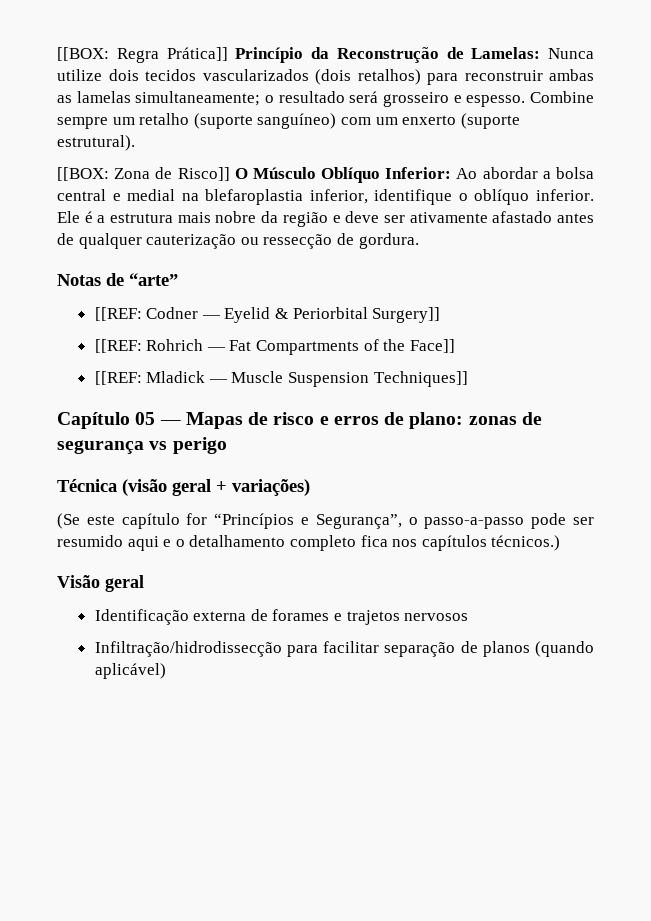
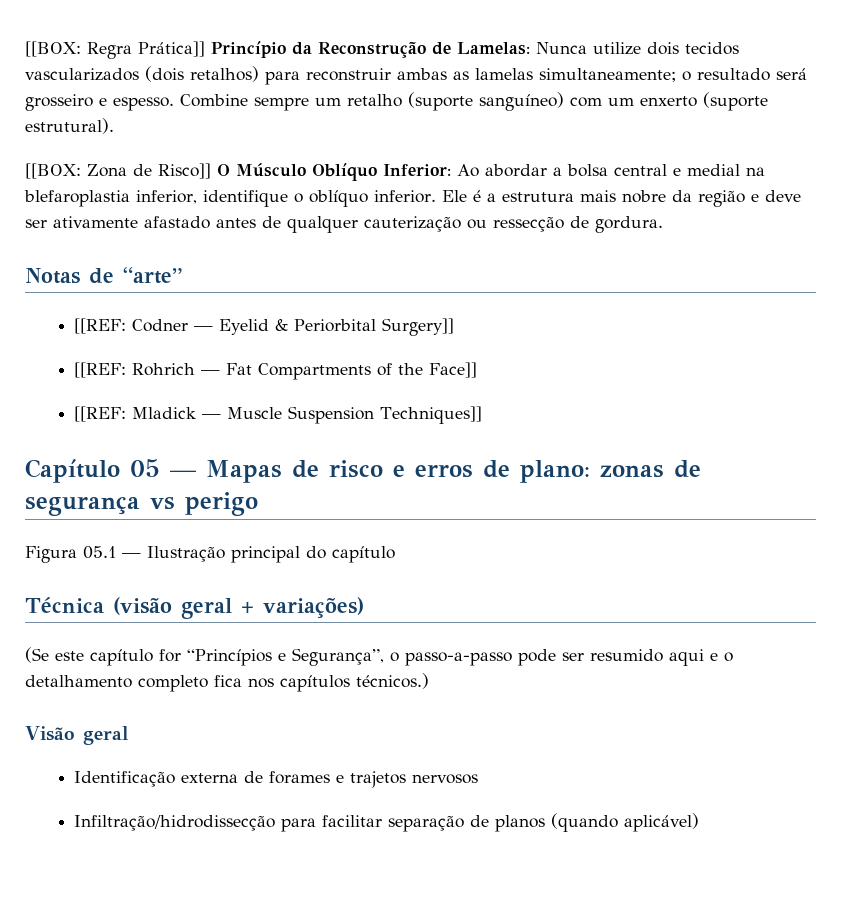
(227, 445) none -> [25,546,395,563] // Figura 05.1 — Ilustração principal do capítulo

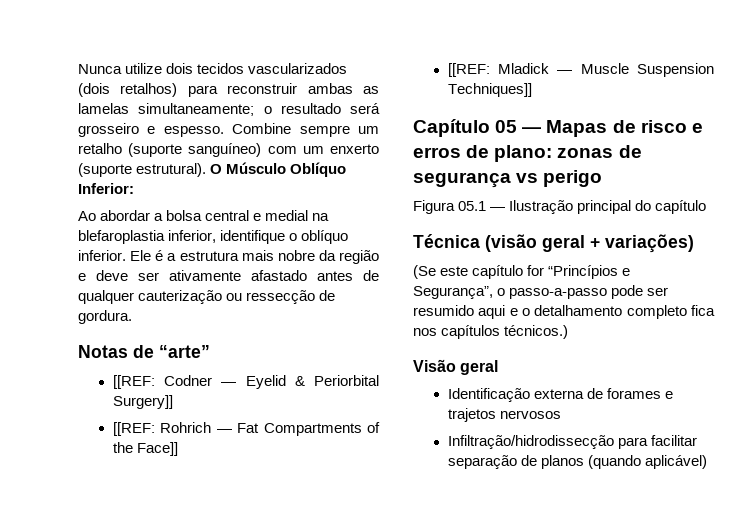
[25,41,530,59] [[BOX: Regra Prática]] Princípio da Reconstrução de Lamelas: -> (78, 69) none
[25,163,211,179] // [[BOX: Zona de Risco]] -> (207, 170) none
(451, 170) none -> (134, 188) //

